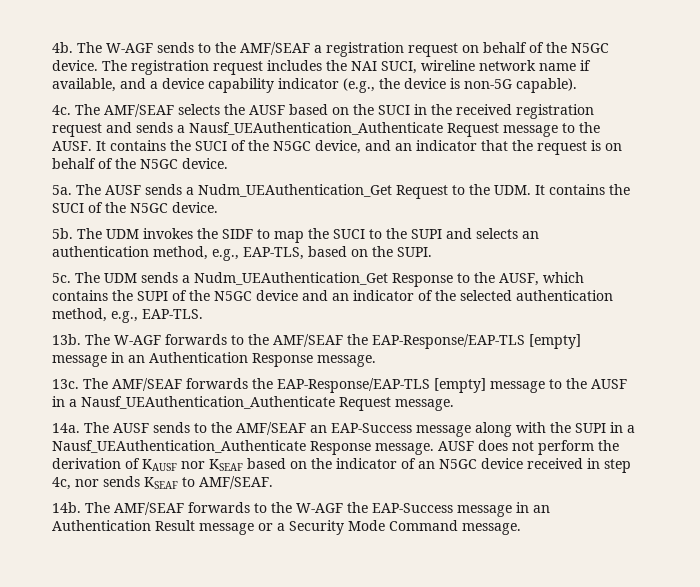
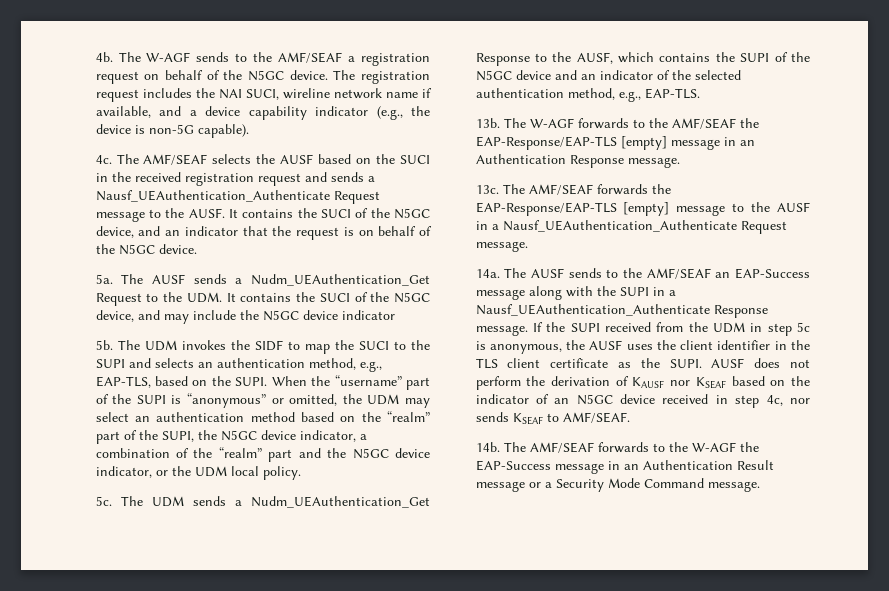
[171,202,218,213] device. -> [95,310,395,324] device, and may include the N5GC device indicator
(432, 252) none -> [271,375,430,390] [95,393,430,408] [95,411,430,422] [95,430,367,444] [95,447,430,462] [95,466,301,480] When the “username” part of the SUPI is “anonymous” or omitted, the UDM may select an authentication method based on the “realm” part of the SUPI, the N5GC device indicator, a combination of the “realm” part and the N5GC device indicator, or the UDM local policy.
(434, 449) none -> [532,322,810,336] [475,340,810,354] [475,358,702,369] If the SUPI received from the UDM in step 5c is anonymous, the AUSF uses the client identifier in the TLS client certificate as the SUPI.

